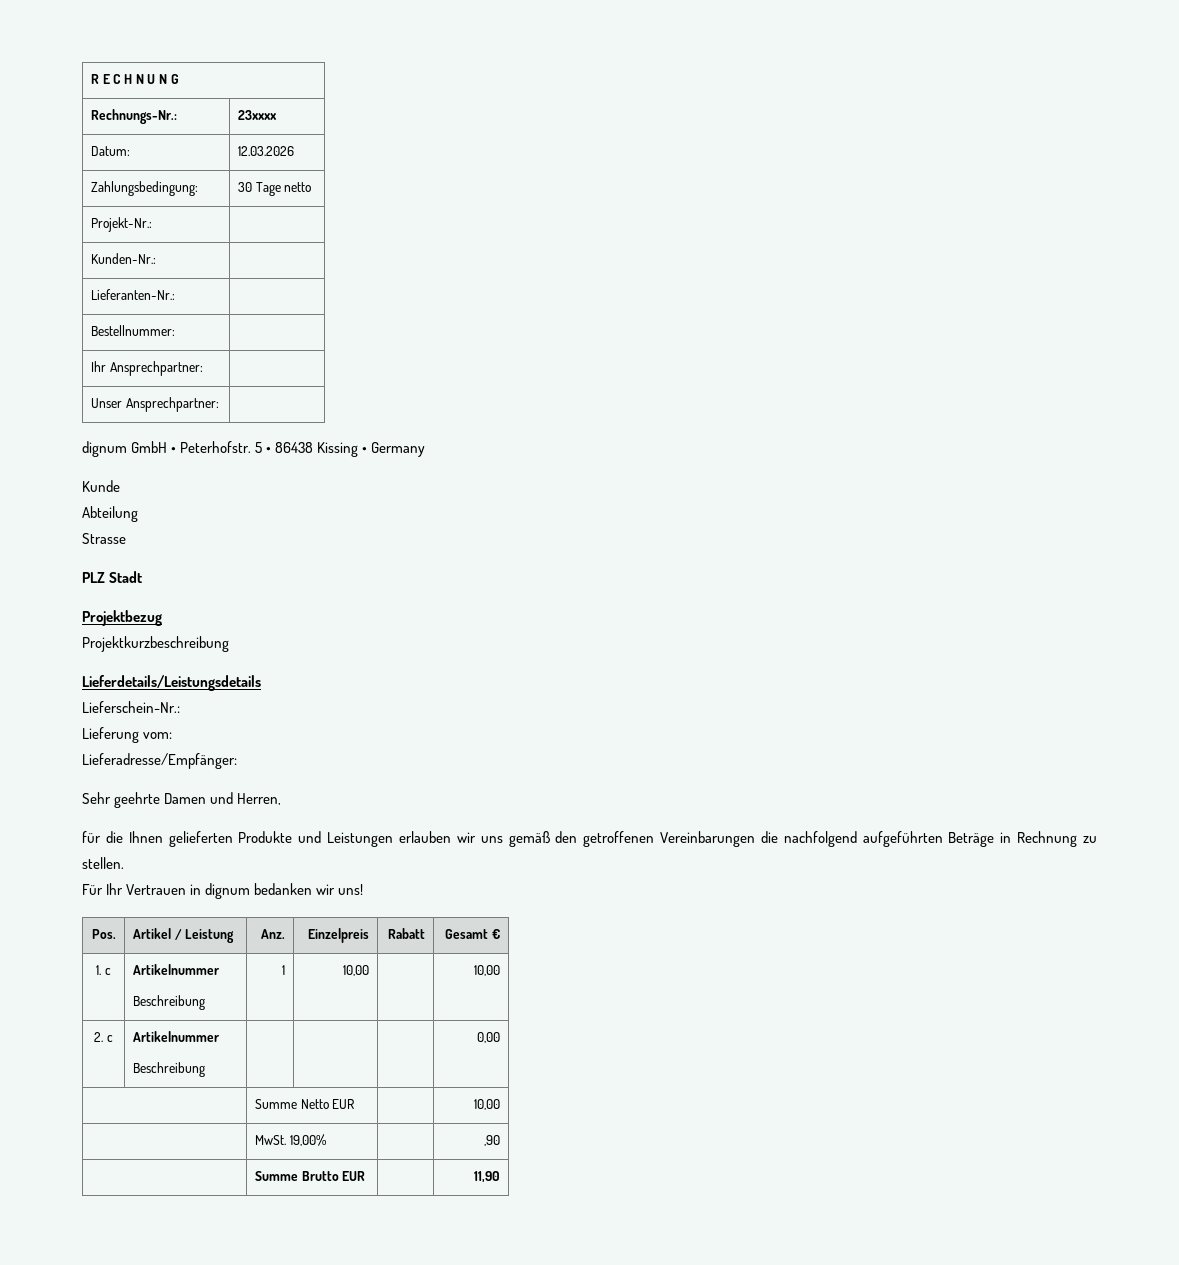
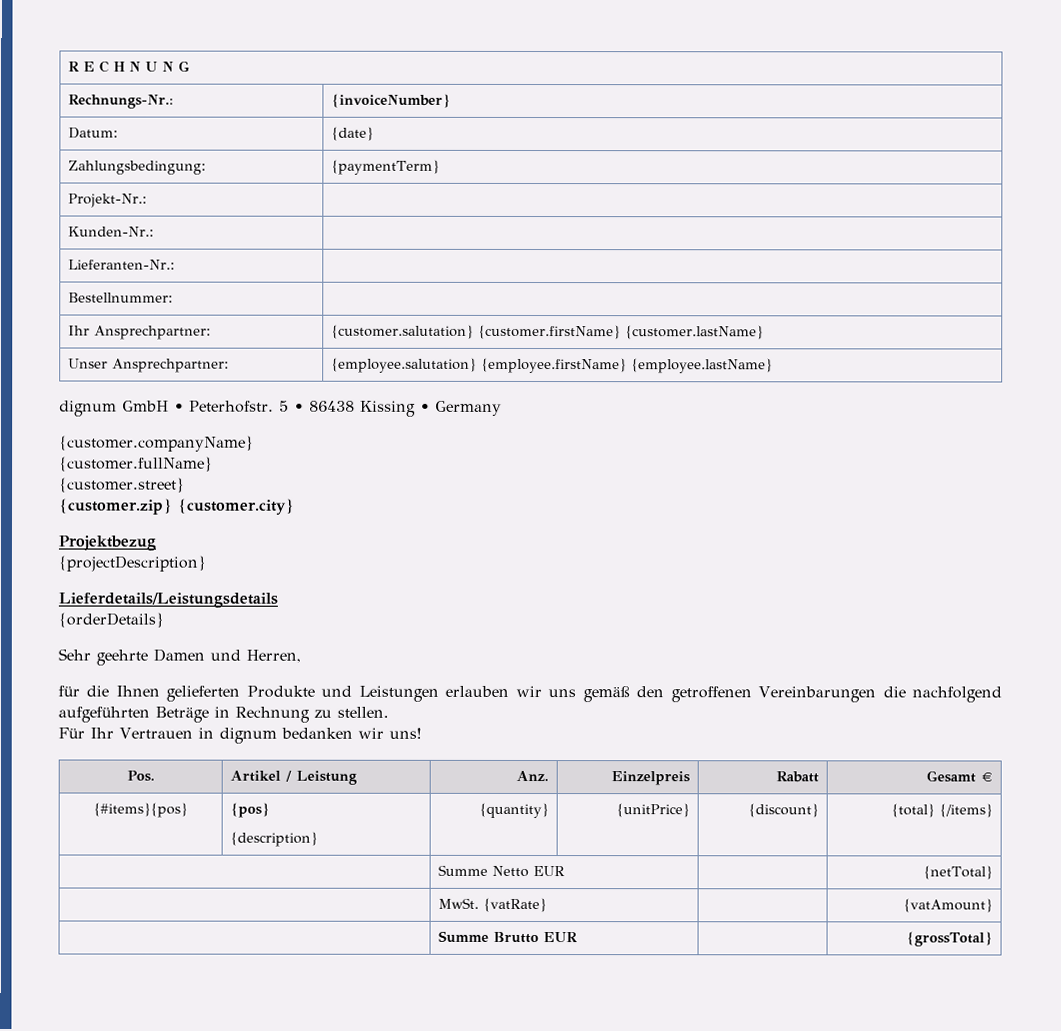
[237,110,277,120] 23xxxx -> [331,93,452,108] {invoiceNumber}
[237,146,294,156] 12.03.2026 -> [331,126,375,141] {date}
[237,182,312,196] 30 Tage netto -> [331,159,441,175] {paymentTerm}
(203, 368) none -> [331,324,765,340] {customer.salutation} {customer.firstName} {customer.lastName}
(219, 404) none -> [331,357,774,374] {employee.salutation} {employee.firstName} {employee.lastName}
[82,480,120,492] [82,506,138,522] [82,533,126,544] [82,571,143,583] Kunde // Abteilung // Strasse // PLZ Stadt -> [59,435,254,452] [59,456,213,472] [59,477,185,493] [59,498,295,515] {customer.companyName} // {customer.fullName} // {customer.street} // {customer.zip} {customer.city}
[82,636,229,652] Projektkurzbeschreibung -> [58,555,206,572] {projectDescription}
[82,701,180,713] [82,727,173,743] [82,753,237,769] Lieferschein-Nr.: // Lieferung vom: // Lieferadresse/Empfänger: -> [58,612,164,628] {orderDetails}
[96,965,111,975] [132,964,220,975] [132,995,205,1010] [282,965,286,975] [343,965,370,976] [474,965,501,976] [94,1032,113,1042] [132,1031,220,1042] [132,1062,205,1077] [477,1032,501,1043] 1. c | Artikelnummer // Beschreibung | 1 | 10,00 | | 10,00 // 2. c | Artikelnummer // Beschreibung | | | | 0,00 -> [93,802,188,818] [230,802,271,818] [230,831,319,847] [478,802,549,819] [615,803,690,818] [747,803,819,818] [890,803,993,818] {#items}{pos} | {pos} // {description} | {quantity} | {unitPrice} | {discount} | {total} {/items}
[474,1099,501,1110] 10,00 -> [922,865,993,880] {netTotal}
[289,1134,326,1146] [484,1135,501,1146] 19,00% | | ,90 -> [483,897,548,913] [902,898,993,913] {vatRate} | | {vatAmount}
[474,1171,501,1183] 11,90 -> [905,931,993,947] {grossTotal}

